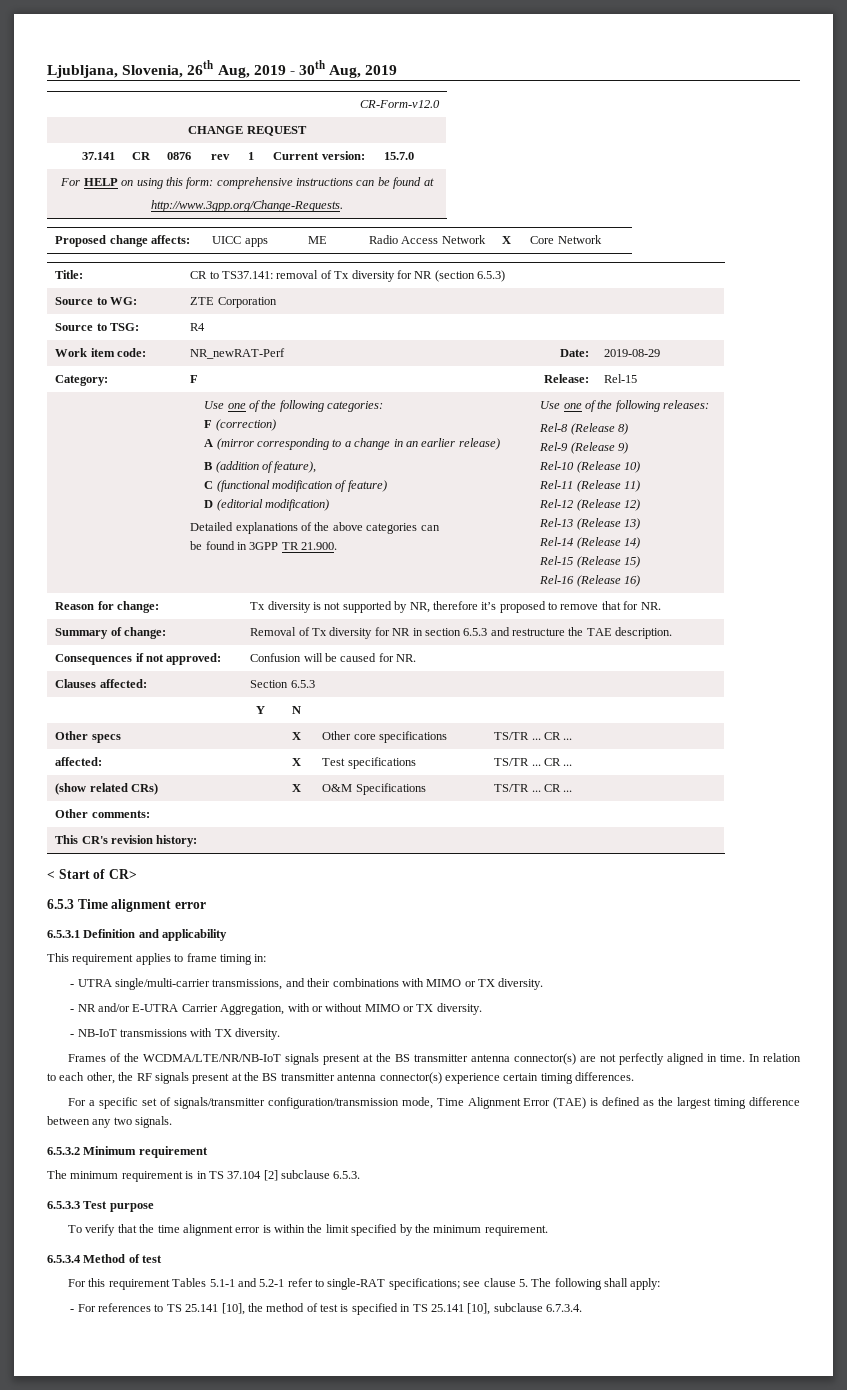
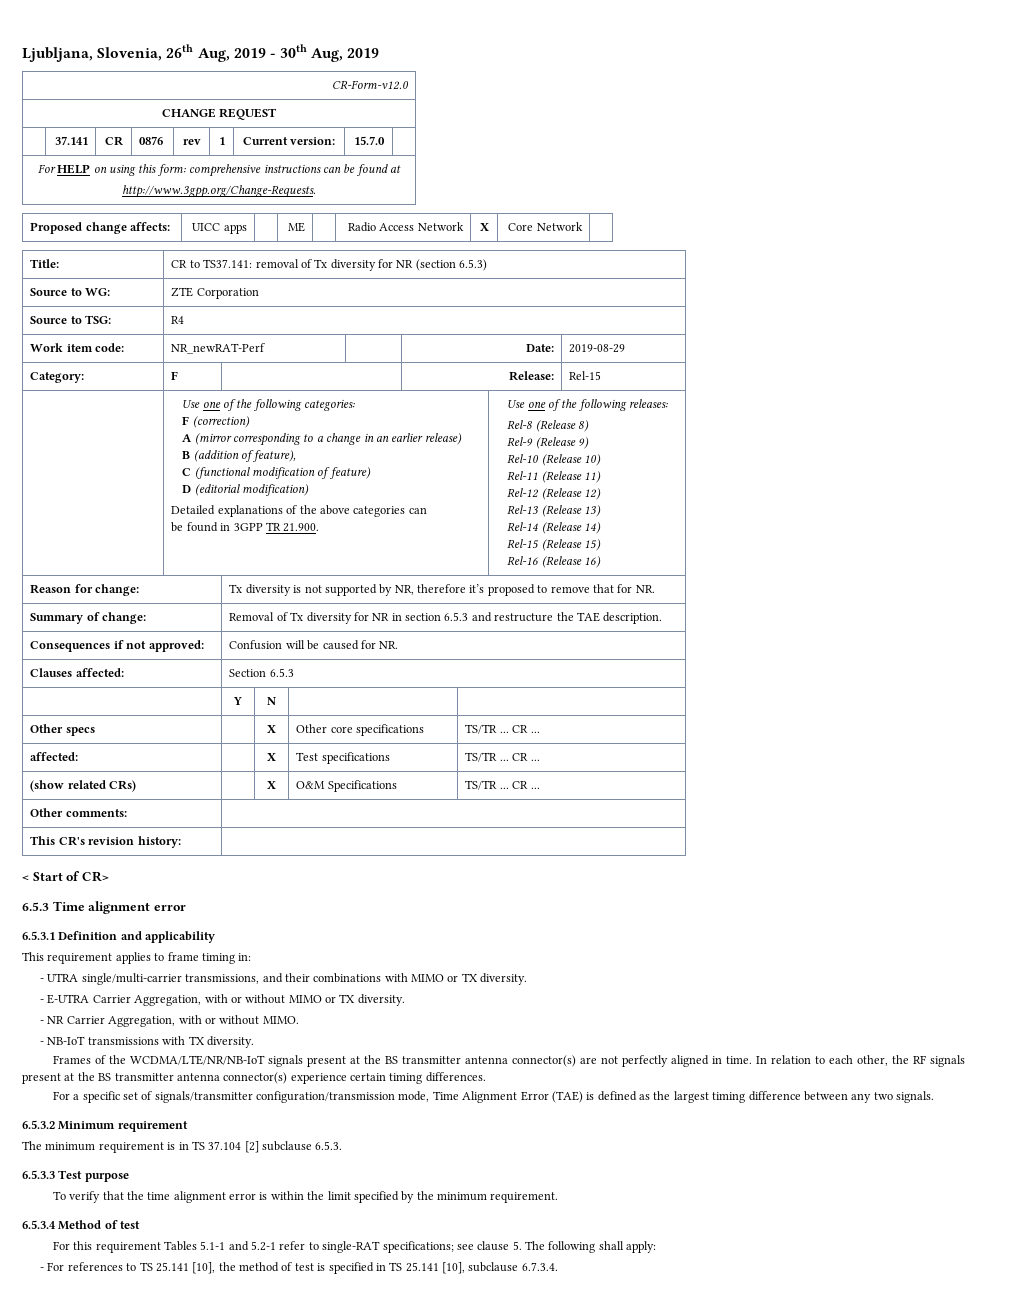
[77,1003,131,1012] NR and/or -> (45, 1001) none
(482, 1009) none -> [40,1015,299,1027] // - NR Carrier Aggregation, with or without MIMO.

